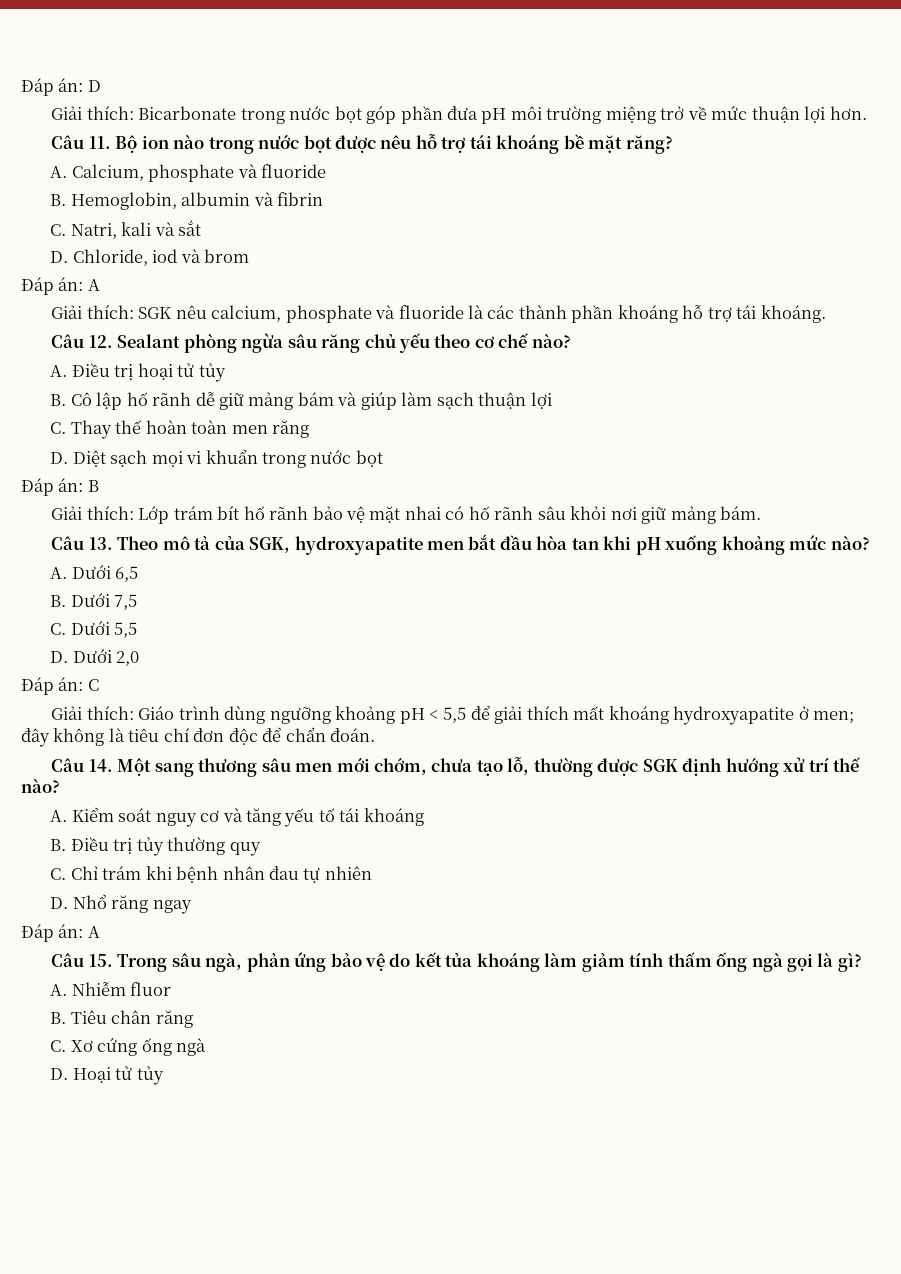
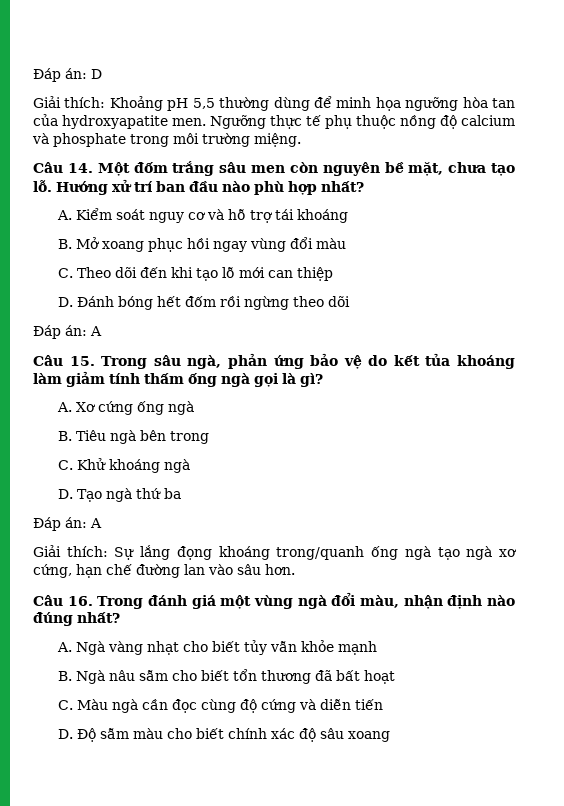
[138,106,867,124] [51,134,673,154] [50,164,327,182] [50,192,324,210] [50,220,202,239] [50,249,250,266] [21,277,100,295] [51,305,826,323] [51,333,571,353] [50,363,226,382] [50,392,552,410] [50,420,310,439] [50,449,383,468] [21,478,99,496] [51,506,762,524] [51,534,870,555] [50,565,139,582] [50,593,138,610] [50,621,138,638] [50,649,140,666] [21,677,99,695] [51,705,855,725] [21,727,376,747] [51,757,861,777] [21,779,60,793] Bicarbonate trong nước bọt góp phần đưa pH môi trường miệng trở về mức thuận lợi hơn. // Câu 11. Bộ ion nào trong nước bọt được nêu hỗ trợ tái khoáng bề mặt răng? // A. Calcium, phosphate và fluoride // B. Hemoglobin, albumin và fibrin // C. Natri, kali và sắt // D. Chloride, iod và brom // Đáp án: A // Giải thích: SGK nêu calcium, phosphate và fluoride là các thành phần khoáng hỗ trợ tái khoáng. // Câu 12. Sealant phòng ngừa sâu răng chủ yếu theo cơ chế nào? // A. Điều trị hoại tử tủy // B. Cô lập hố rãnh dễ giữ mảng bám và giúp làm sạch thuận lợi // C. Thay thế hoàn toàn men răng // D. Diệt sạch mọi vi khuẩn trong nước bọt // Đáp án: B // Giải thích: Lớp trám bít hố rãnh bảo vệ mặt nhai có hố rãnh sâu khỏi nơi giữ mảng bám. // Câu 13. Theo mô tả của SGK, hydroxyapatite men bắt đầu hòa tan khi pH xuống khoảng mức nào? // A. Dưới 6,5 // B. Dưới 7,5 // C. Dưới 5,5 // D. Dưới 2,0 // Đáp án: C // Giải thích: Giáo trình dùng ngưỡng khoảng pH < 5,5 để giải thích mất khoáng hydroxyapatite ở men; đây không là tiêu chí đơn độc để chẩn đoán. // Câu 14. Một sang thương sâu men mới chớm, chưa tạo lỗ, thường được SGK định hướng xử trí thế nào? -> [109,96,516,111] [33,114,515,129] [32,133,301,147] [33,161,515,176] [33,179,364,195] Khoảng pH 5,5 thường dùng để minh họa ngưỡng hòa tan của hydroxyapatite men. Ngưỡng thực tế phụ thuộc nồng độ calcium và phosphate trong môi trường miệng. // Câu 14. Một đốm trắng sâu men còn nguyên bề mặt, chưa tạo lỗ. Hướng xử trí ban đầu nào phù hợp nhất?
[246,808,335,827] tăng yếu tố -> [228,209,274,223] hỗ trợ
[70,837,261,856] [50,866,372,883] [50,894,192,914] Điều trị tủy thường quy // C. Chỉ trám khi bệnh nhân đau tự nhiên // D. Nhổ răng ngay -> [76,237,347,252] [58,267,334,281] [58,296,351,310] Mở xoang phục hồi ngay vùng đổi màu // C. Theo dõi đến khi tạo lỗ mới can thiệp // D. Đánh bóng hết đốm rồi ngừng theo dõi
[71,982,172,996] [50,1010,193,1028] [50,1038,207,1056] [50,1066,164,1085] Nhiễm fluor // B. Tiêu chân răng // C. Xơ cứng ống ngà // D. Hoại tử tủy -> [76,401,195,415] [58,430,210,444] [58,458,191,473] [58,488,182,502] [33,517,102,531] [33,545,517,560] [33,564,295,578] [33,592,515,609] [33,612,120,626] [57,640,378,655] [58,669,396,684] [58,699,384,713] [58,728,391,742] Xơ cứng ống ngà // B. Tiêu ngà bên trong // C. Khử khoáng ngà // D. Tạo ngà thứ ba // Đáp án: A // Giải thích: Sự lắng đọng khoáng trong/quanh ống ngà tạo ngà xơ cứng, hạn chế đường lan vào sâu hơn. // Câu 16. Trong đánh giá một vùng ngà đổi màu, nhận định nào đúng nhất? // A. Ngà vàng nhạt cho biết tủy vẫn khỏe mạnh // B. Ngà nâu sẫm cho biết tổn thương đã bất hoạt // C. Màu ngà cần đọc cùng độ cứng và diễn tiến // D. Độ sẫm màu cho biết chính xác độ sâu xoang

